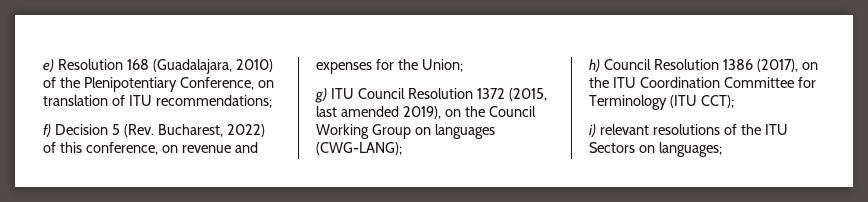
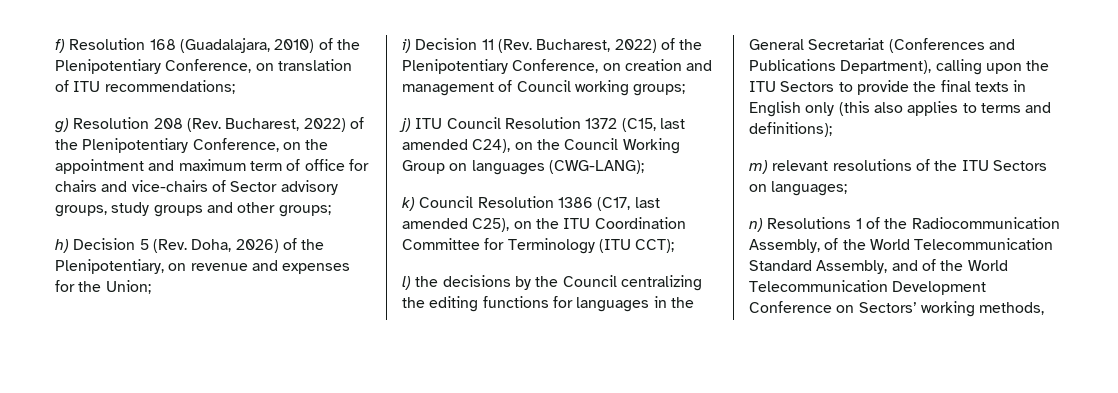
[43,59,54,72] e) -> [55,39,65,53] f)
[43,124,265,137] [43,142,158,155] f) Decision 5 (Rev. Bucharest, 2022) of this conference, -> [54,117,364,133] [55,138,329,153] [55,159,369,174] [55,180,338,195] [55,202,331,217] [55,238,325,253] [55,259,164,274] g) Resolution 208 (Rev. Bucharest, 2022) of the Plenipotentiary Conference, on the appointment and maximum term of office for chairs and vice-chairs of Sector advisory groups, study groups and other groups; // h) Decision 5 (Rev. Doha, 2026) of the Plenipotentiary,
[315,88,327,103] g) -> [402,38,703,53] [402,59,713,74] [402,80,686,96] [399,118,411,132] i) Decision 11 (Rev. Bucharest, 2022) of the Plenipotentiary Conference, on creation and management of Council working groups; // j)
[508,88,547,101] [316,106,441,119] (2015, last amended 2019), -> [621,118,685,132] [402,139,511,153] (C15, last amended C24),
[589,59,600,72] h) -> [402,197,415,211] k)
[756,59,798,72] (2017), -> [597,197,660,211] [402,218,510,232] (C17, last amended C25),
[589,124,596,137] i) -> [402,275,702,291] [402,296,694,312] [749,38,1015,53] [749,59,1050,75] [749,80,1027,95] [749,101,1052,117] [749,122,832,137] [749,160,768,174] l) the decisions by the Council centralizing the editing functions for languages in the General Secretariat (Conferences and Publications Department), calling upon the ITU Sectors to provide the final texts in English only (this also applies to terms and definitions); // m)
(722, 149) none -> [749,217,1060,232] [749,238,1054,253] [749,259,1008,274] [749,280,987,295] [749,301,1045,317] // n) Resolutions 1 of the Radiocommunication Assembly, of the World Telecommunication Standard Assembly, and of the World Telecommunication Development Conference on Sectors’ working methods,

